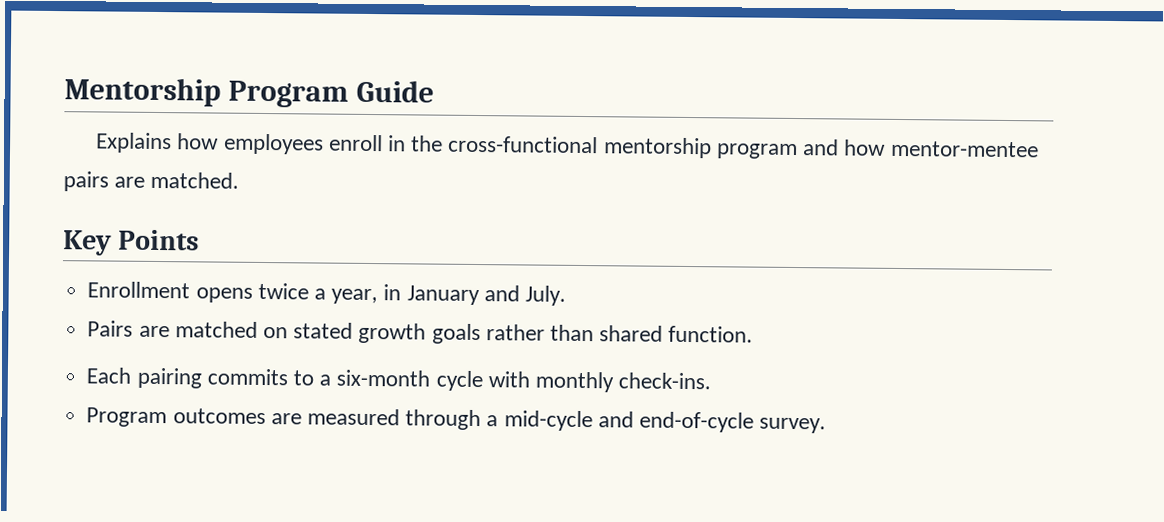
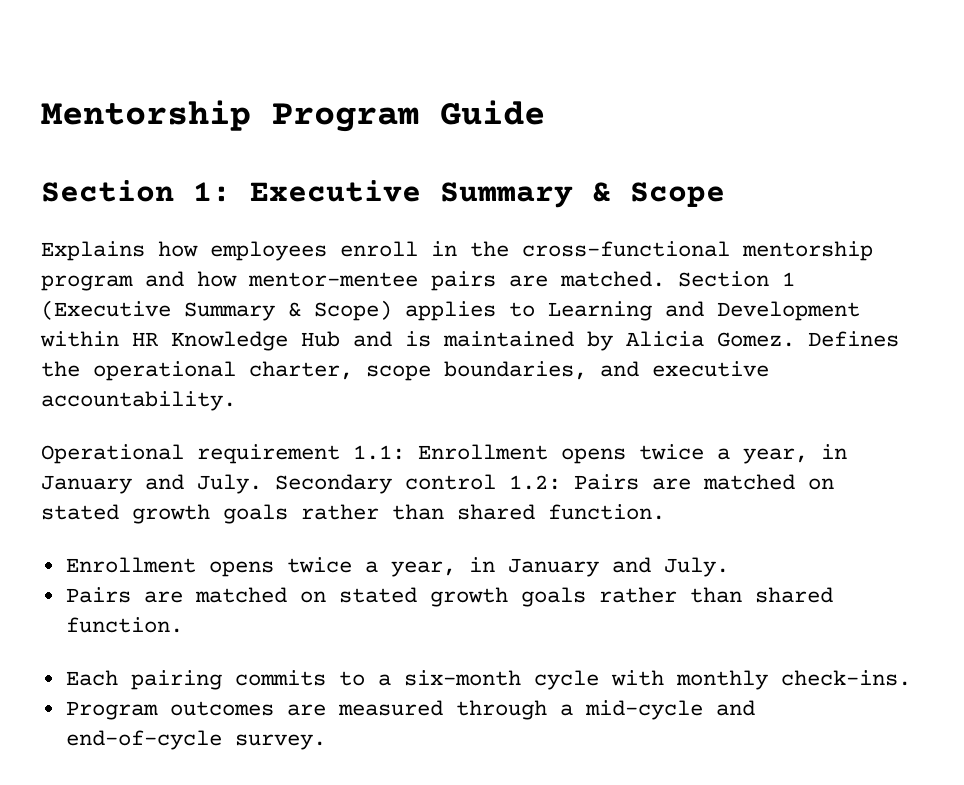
(435, 91) none -> [41,180,725,208] // Section 1: Executive Summary & Scope
[63,229,200,256] // Key Points -> [678,271,795,287] [41,300,860,321] [40,331,899,351] [41,361,769,381] [41,391,236,411] [41,444,847,464] [41,474,834,494] [41,504,665,524] Section 1 (Executive Summary & Scope) applies to Learning and Development within HR Knowledge Hub and is maintained by Alicia Gomez. Defines the operational charter, scope boundaries, and executive accountability. // Operational requirement 1.1: Enrollment opens twice a year, in January and July. Secondary control 1.2: Pairs are matched on stated growth goals rather than shared function.

